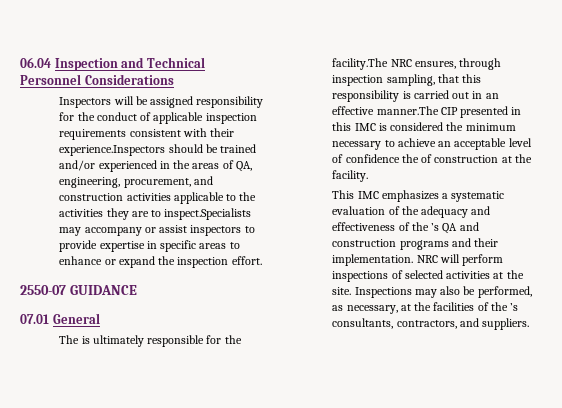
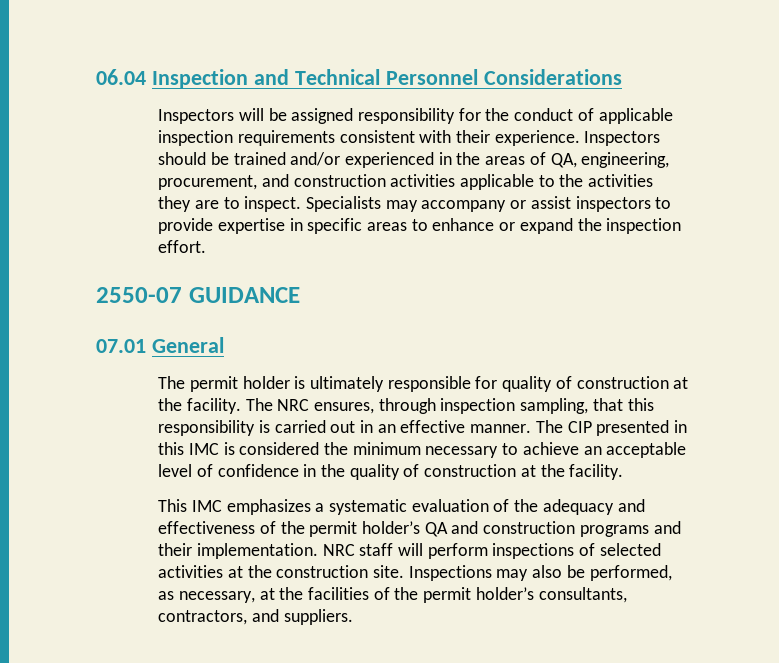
[59,145,166,156] experience.Inspectors -> [494,130,661,146] experience. Inspectors
[164,208,252,220] inspect.Specialists -> [244,196,381,212] inspect. Specialists
(80, 339) none -> [189,376,290,392] permit holder
[224,335,242,344] [332,58,389,70] the facility.The -> [502,376,689,392] [158,398,273,414] quality of construction at the facility. The
[376,106,439,115] manner.The -> [470,420,563,433] manner. The
[401,154,419,163] the -> [303,464,400,480] in the quality
[431,223,440,231] ’s -> [309,521,420,537] permit holder’s
(438, 259) none -> [359,543,394,556] staff
(524, 274) none -> [276,565,369,578] construction
[510,303,519,311] ’s -> [423,587,534,603] permit holder’s

